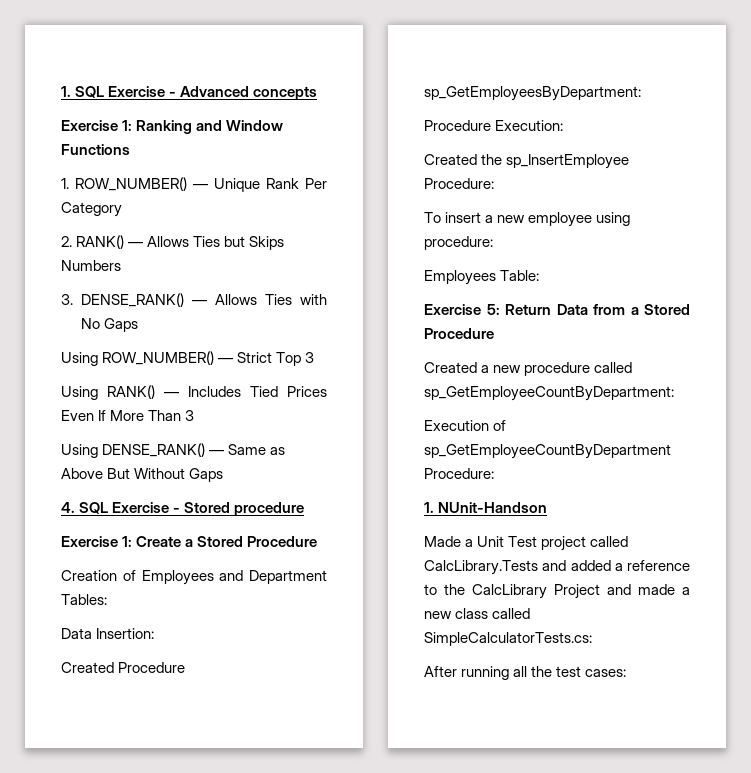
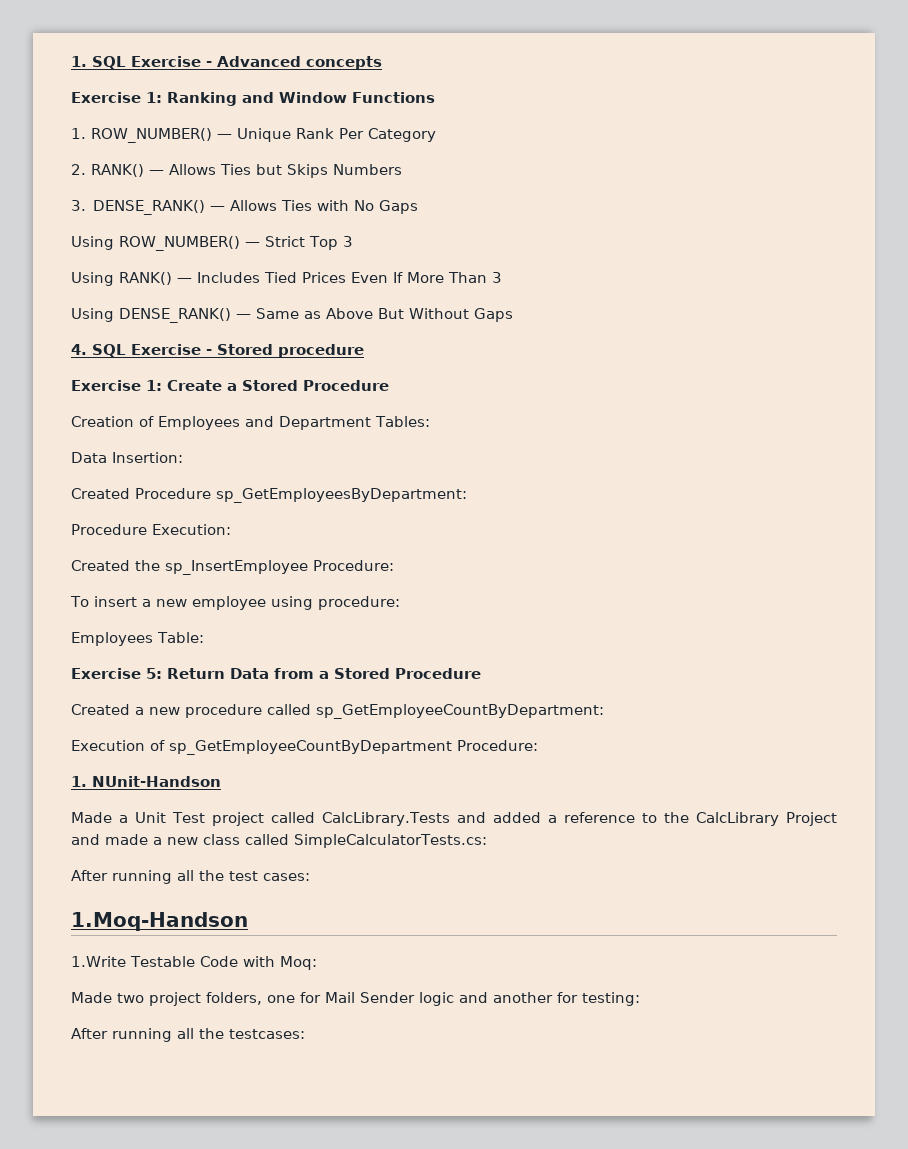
(627, 673) none -> [71,912,248,931] [71,956,317,970] [71,992,640,1006] [71,1028,305,1042] // 1.Moq-Handson // 1.Write Testable Code with Moq: // Made two project folders, one for Mail Sender logic and another for testing: // After running all the testcases:

